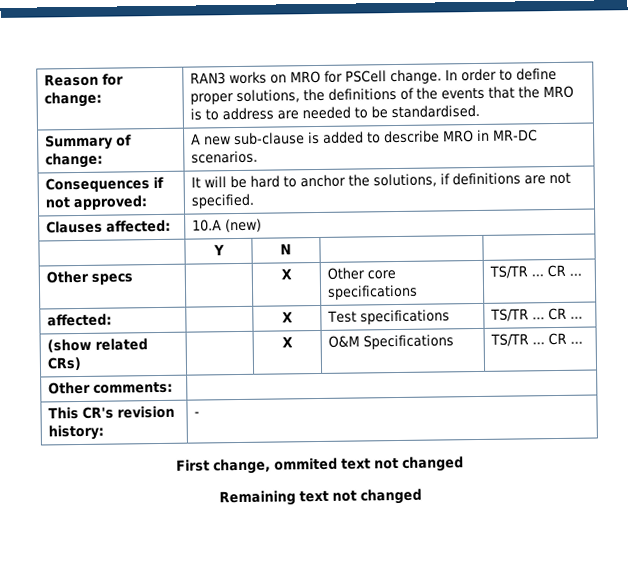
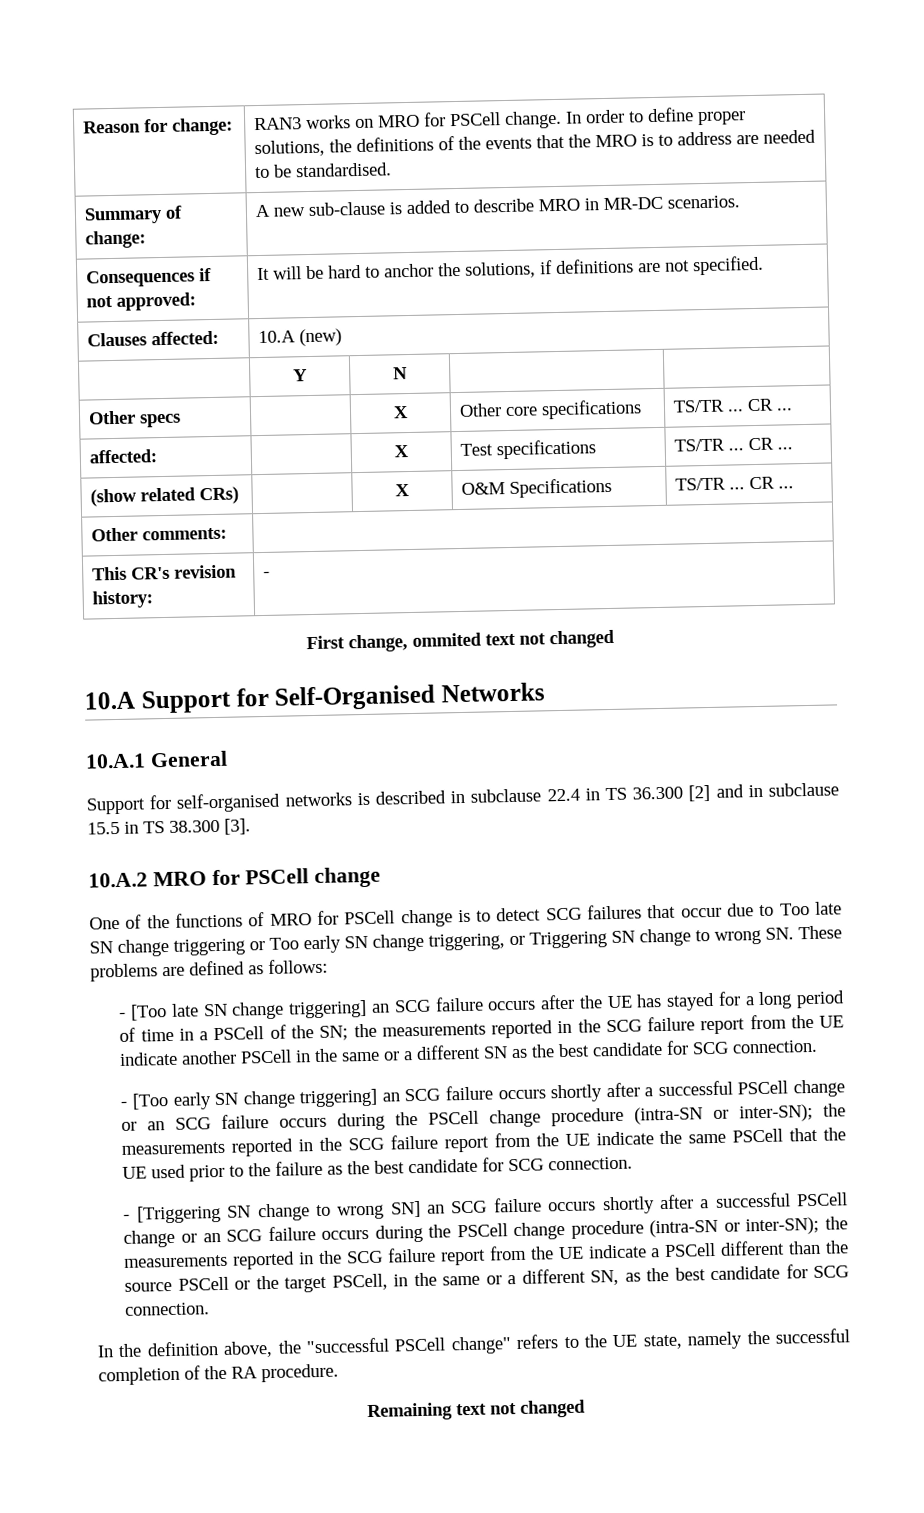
(464, 464) none -> [84,682,545,714] [85,750,228,769] [86,782,840,815] [87,818,251,835] [88,866,382,889] [89,901,842,930] [89,925,842,958] [90,958,328,982] [119,990,846,1021] [119,1014,845,1042] [119,1039,819,1066] [120,1079,846,1110] [121,1103,846,1131] [121,1127,846,1157] [122,1156,634,1182] [123,1192,848,1224] [123,1216,849,1248] [124,1240,849,1270] [124,1264,849,1293] [125,1302,211,1316] [97,1328,850,1358] [98,1363,339,1386] // 10.A Support for Self-Organised Networks // 10.A.1 General // Support for self-organised networks is described in subclause 22.4 in TS 36.300 [2] and in subclause 15.5 in TS 38.300 [3]. // 10.A.2 MRO for PSCell change // One of the functions of MRO for PSCell change is to detect SCG failures that occur due to Too late SN change triggering or Too early SN change triggering, or Triggering SN change to wrong SN. These problems are defined as follows: // - [Too late SN change triggering] an SCG failure occurs after the UE has stayed for a long period of time in a PSCell of the SN; the measurements reported in the SCG failure report from the UE indicate another PSCell in the same or a different SN as the best candidate for SCG connection. // - [Too early SN change triggering] an SCG failure occurs shortly after a successful PSCell change or an SCG failure occurs during the PSCell change procedure (intra-SN or inter-SN); the measurements reported in the SCG failure report from the UE indicate the same PSCell that the UE used prior to the failure as the best candidate for SCG connection. // - [Triggering SN change to wrong SN] an SCG failure occurs shortly after a successful PSCell change or an SCG failure occurs during the PSCell change procedure (intra-SN or inter-SN); the measurements reported in the SCG failure report from the UE indicate a PSCell different than the source PSCell or the target PSCell, in the same or a different SN, as the best candidate for SCG connection. // In the definition above, the "successful PSCell change" refers to the UE state, namely the successful completion of the RA procedure.

